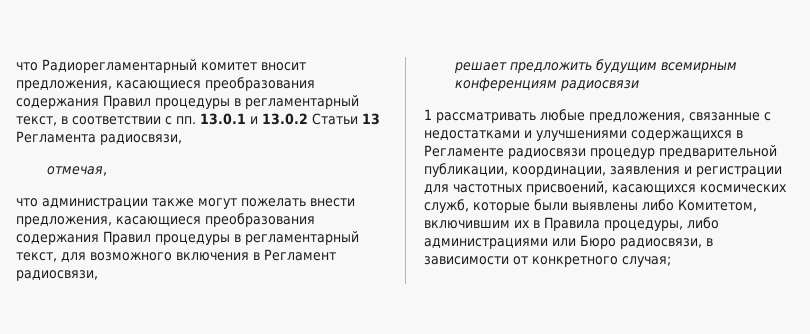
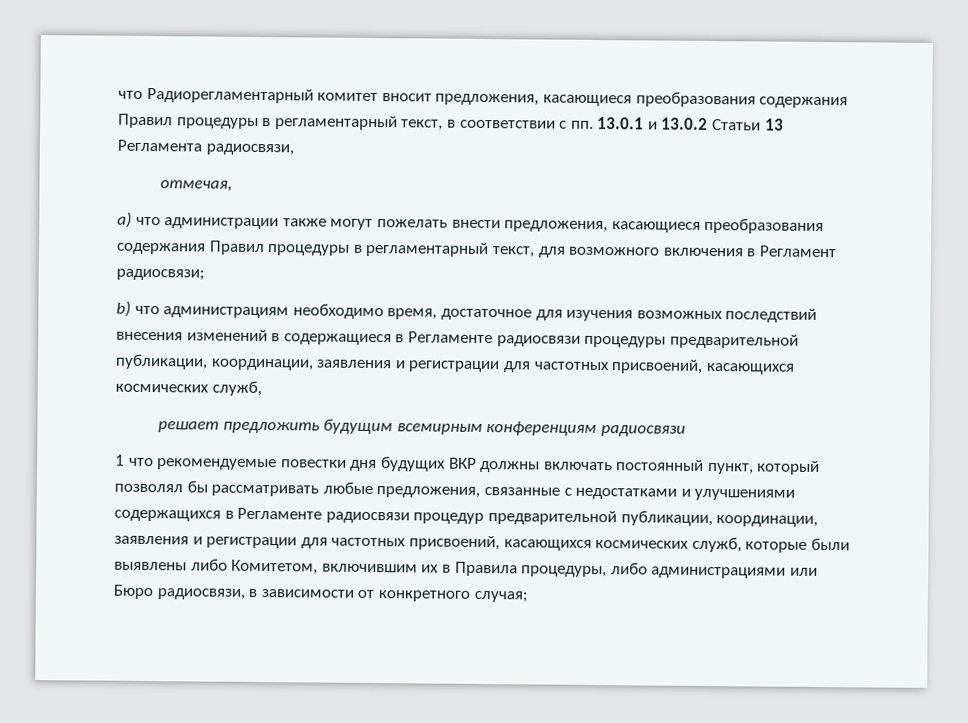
(107, 171) none -> [117,211,132,228] a)
[16,270,98,281] радиосвязи, -> [116,268,205,281] [116,300,818,323] [116,329,799,349] [115,353,794,375] [115,380,262,397] радиосвязи; // b) что администрациям необходимо время, достаточное для изучения возможных последствий внесения изменений в содержащиеся в Регламенте радиосвязи процедуры предварительной публикации, координации, заявления и регистрации для частотных присвоений, касающихся космических служб,
(432, 114) none -> [128,456,821,475] [114,480,208,493] что рекомендуемые повестки дня будущих ВКР должны включать постоянный пункт, который позволял бы

